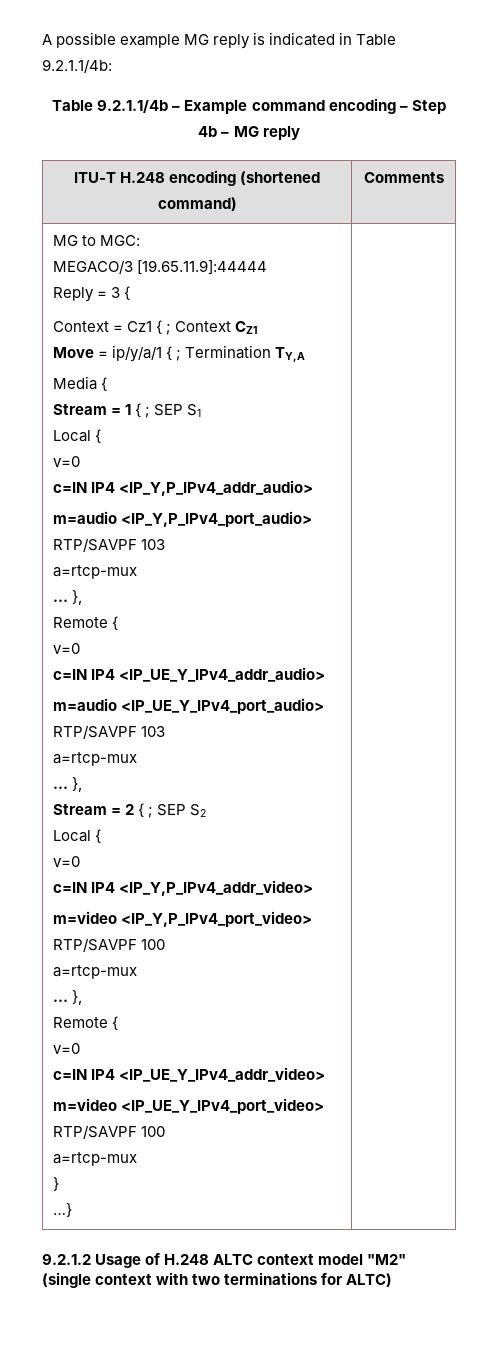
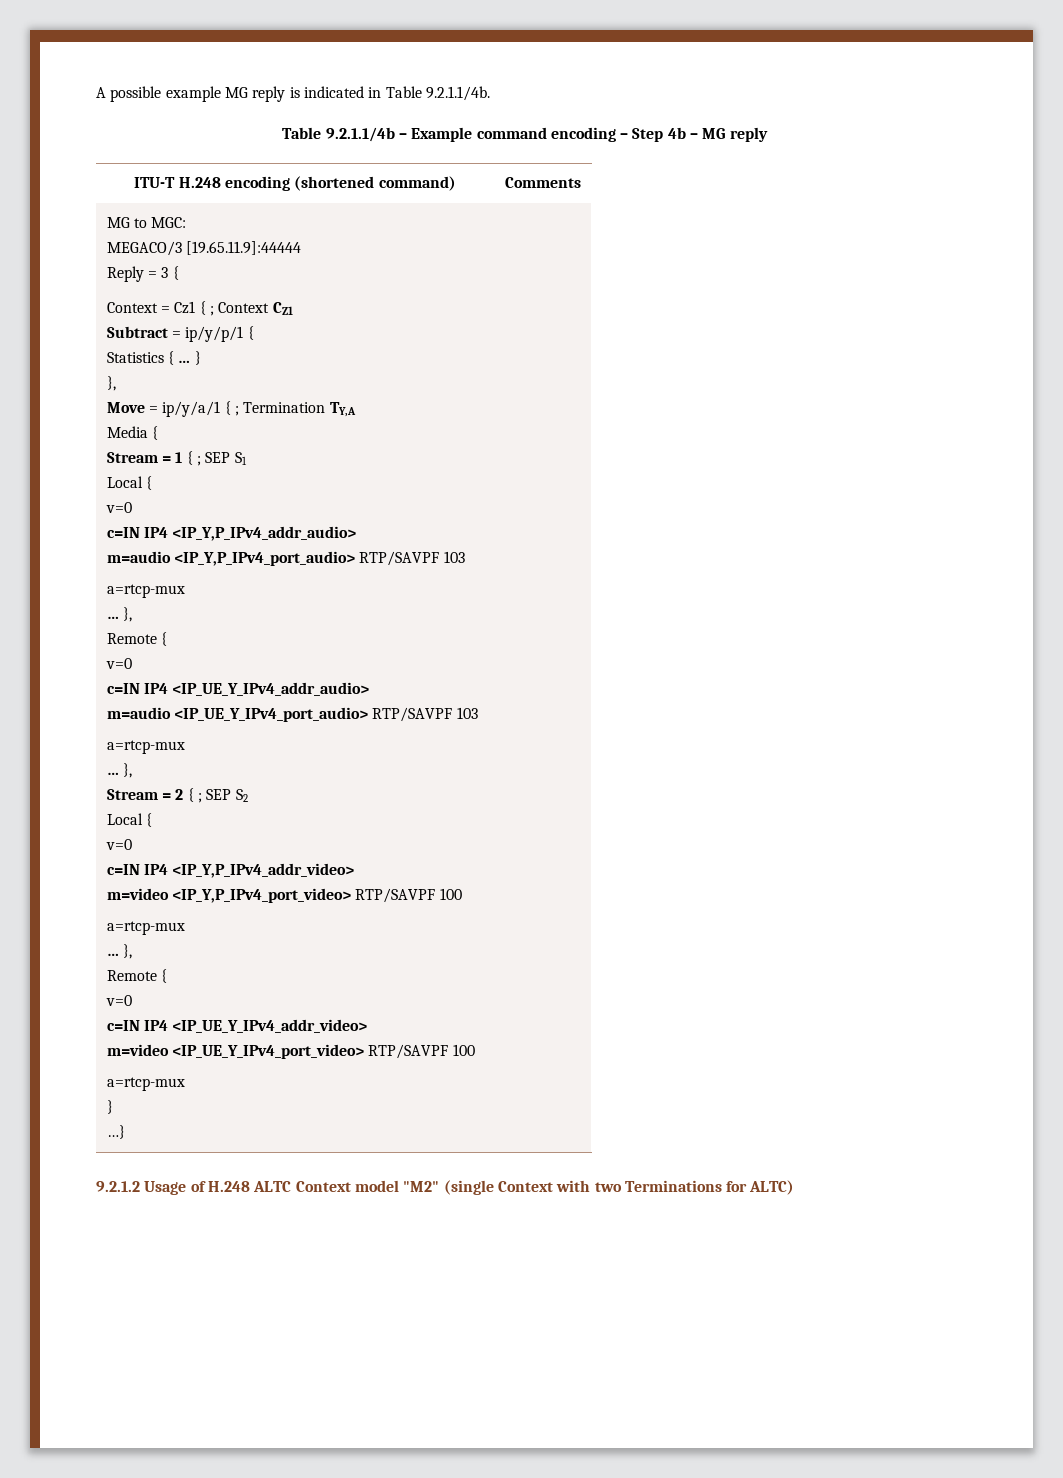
[42,59,112,73] 9.2.1.1/4b: -> [425,86,490,101] 9.2.1.1/4b.
(259, 327) none -> [106,326,254,342] [106,351,201,365] [106,376,116,391] // Subtract = ip/y/p/1 { // Statistics { … } // },
[257,1254,315,1265] context -> [295,1181,351,1192] Context
[95,1274,153,1285] context -> [497,1181,553,1192] Context
[224,1272,318,1285] terminations -> [624,1180,722,1192] Terminations

